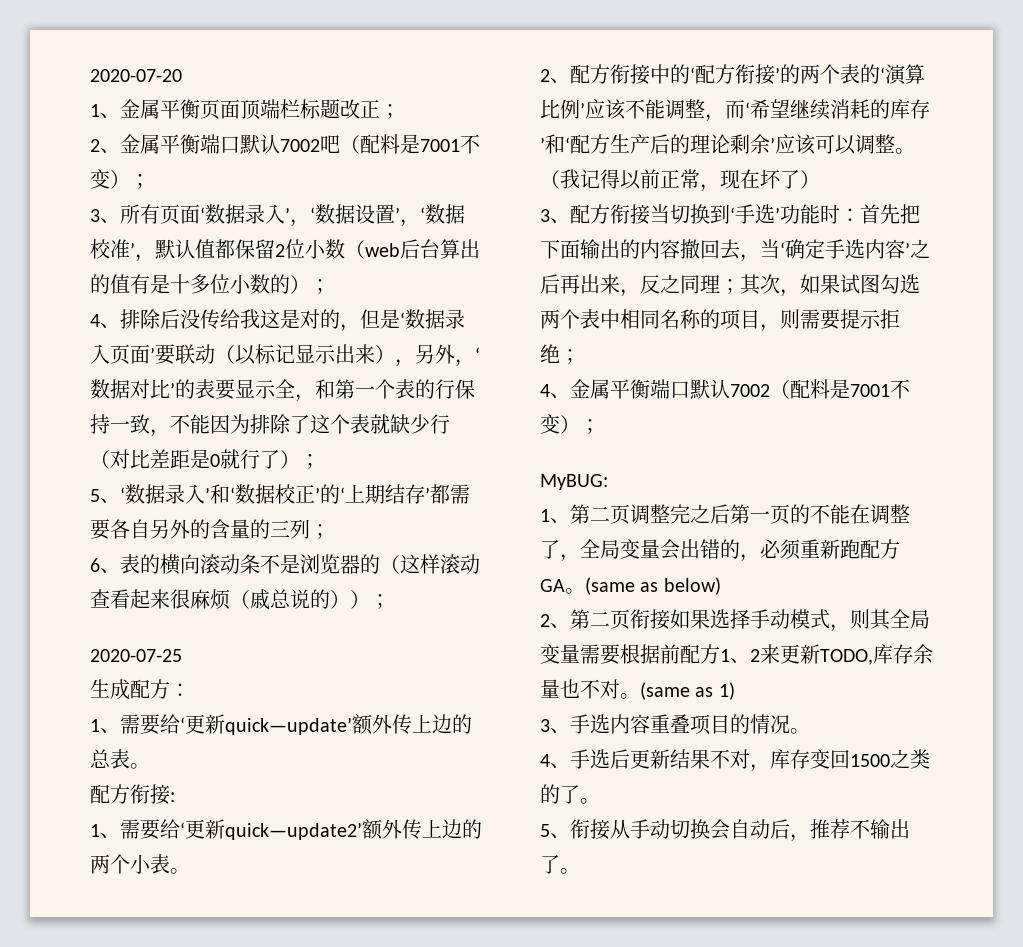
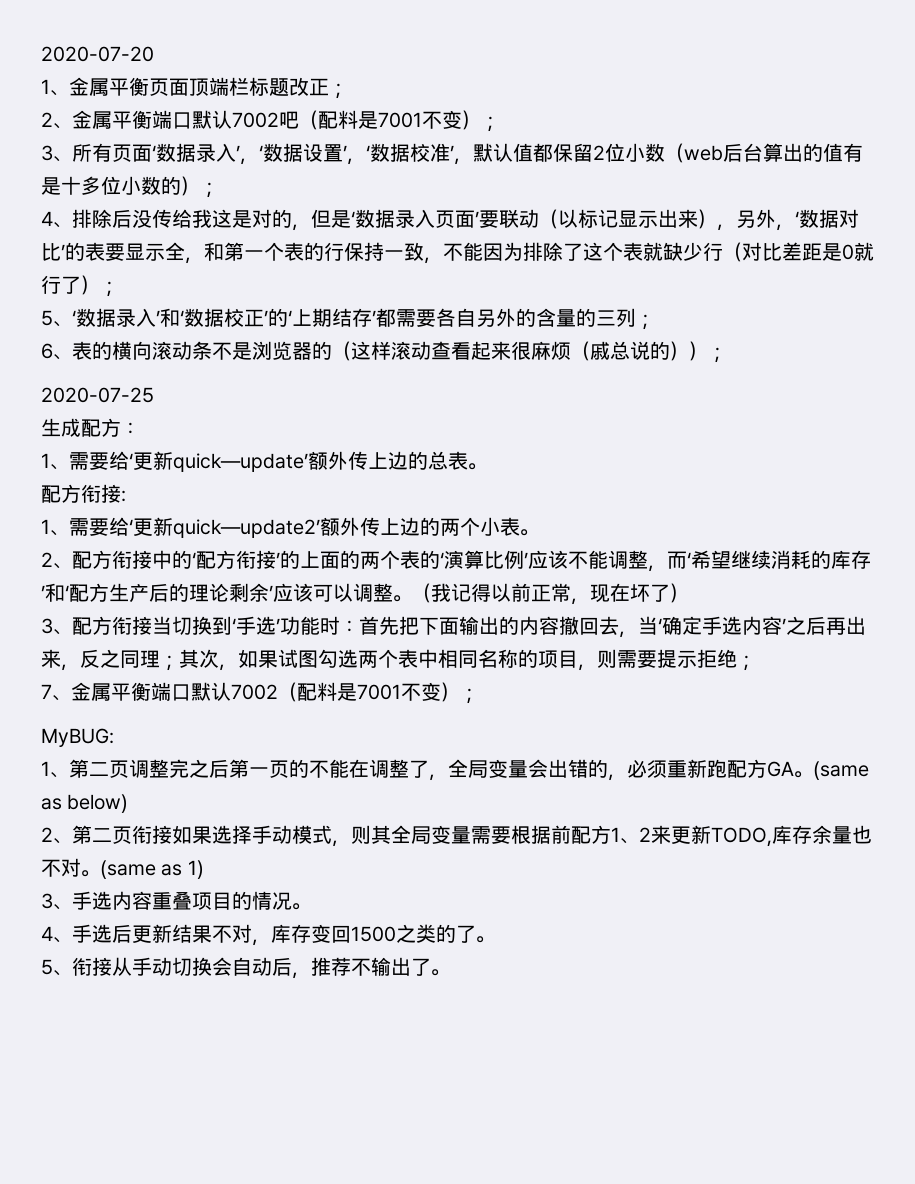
(800, 74) none -> [300,550,360,569] 上面的
[540,384,550,397] 4 -> [41,684,52,699] 7

